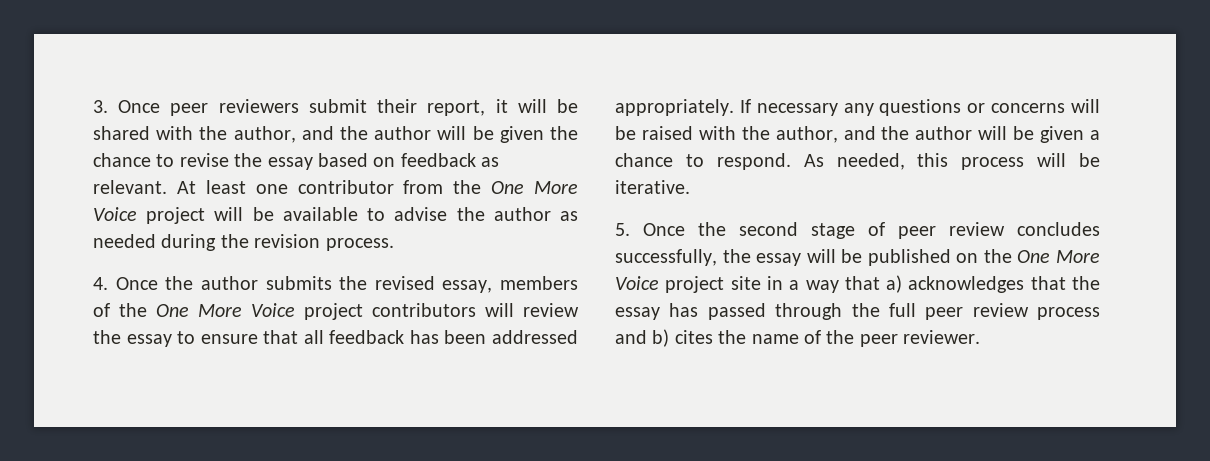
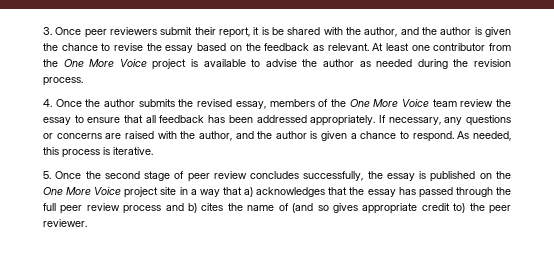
[517,99,547,113] will -> [261,27,269,35] is
[437,126,494,140] will be -> [474,27,482,35] is
(396, 162) none -> [245,43,261,51] the
[214,207,274,221] will be -> [190,59,198,67] is
[304,303,514,320] project contributors will -> [432,99,457,107] team
[756,103,838,116] necessary -> [388,117,441,125] necessary,
[1071,99,1100,113] [615,126,636,140] will be -> [105,133,122,139] are
[978,126,1035,140] will be -> [310,131,318,139] is
[1037,153,1100,167] will be -> [103,147,110,155] is
[806,249,863,263] will be -> [419,171,427,179] is
(821, 337) none -> [292,203,466,214] (and so gives appropriate credit to)

